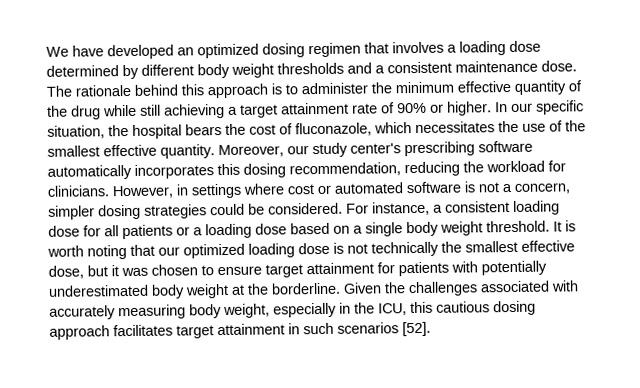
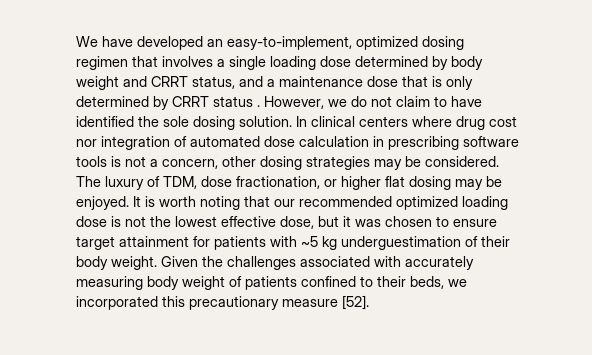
(194, 51) none -> [227,36,352,50] easy-to-implement,
(457, 48) none -> [229,56,266,70] single
[141,60,577,79] [46,80,582,99] [47,100,584,120] [47,120,586,139] [47,140,533,159] [47,160,566,180] [47,181,461,199] different body weight thresholds and a consistent maintenance dose. The rationale behind this approach is to administer the minimum effective quantity of the drug while still achieving a target attainment rate of 90% or higher. In our specific situation, the hospital bears the cost of fluconazole, which necessitates the use of the smallest effective quantity. Moreover, our study center's prescribing software automatically incorporates this dosing recommendation, reducing the workload for clinicians. However, in settings where cost or automated software -> [451,56,483,70] [76,76,473,90] [76,96,482,110] [76,116,517,130] [76,136,519,150] [76,156,107,167] body weight and CRRT status, and a maintenance dose that is only determined by CRRT status . However, we do not claim to have identified the sole dosing solution. In clinical centers where drug cost nor integration of automated dose calculation in prescribing software tools
[48,205,95,220] simpler -> [222,156,256,167] other
[210,203,245,216] could -> [374,159,402,170] may
[346,200,560,216] [48,220,550,240] For instance, a consistent loading dose for all patients or a loading dose based on a single body weight threshold. -> [76,176,502,190] [76,196,129,210] The luxury of TDM, dose fractionation, or higher flat dosing may be enjoyed.
(180, 251) none -> [299,196,392,207] recommended
[371,240,518,257] technically the smallest -> [150,216,217,227] the lowest
[481,260,547,276] [48,282,341,299] potentially underestimated body weight at the borderline. -> [301,236,510,250] [76,256,157,270] ~5 kg underguestimation of their body weight.
[223,300,536,319] [49,322,399,340] weight, especially in the ICU, this cautious dosing approach facilitates target attainment in such scenarios -> [182,276,467,290] [76,296,338,310] weight of patients confined to their beds, we incorporated this precautionary measure

